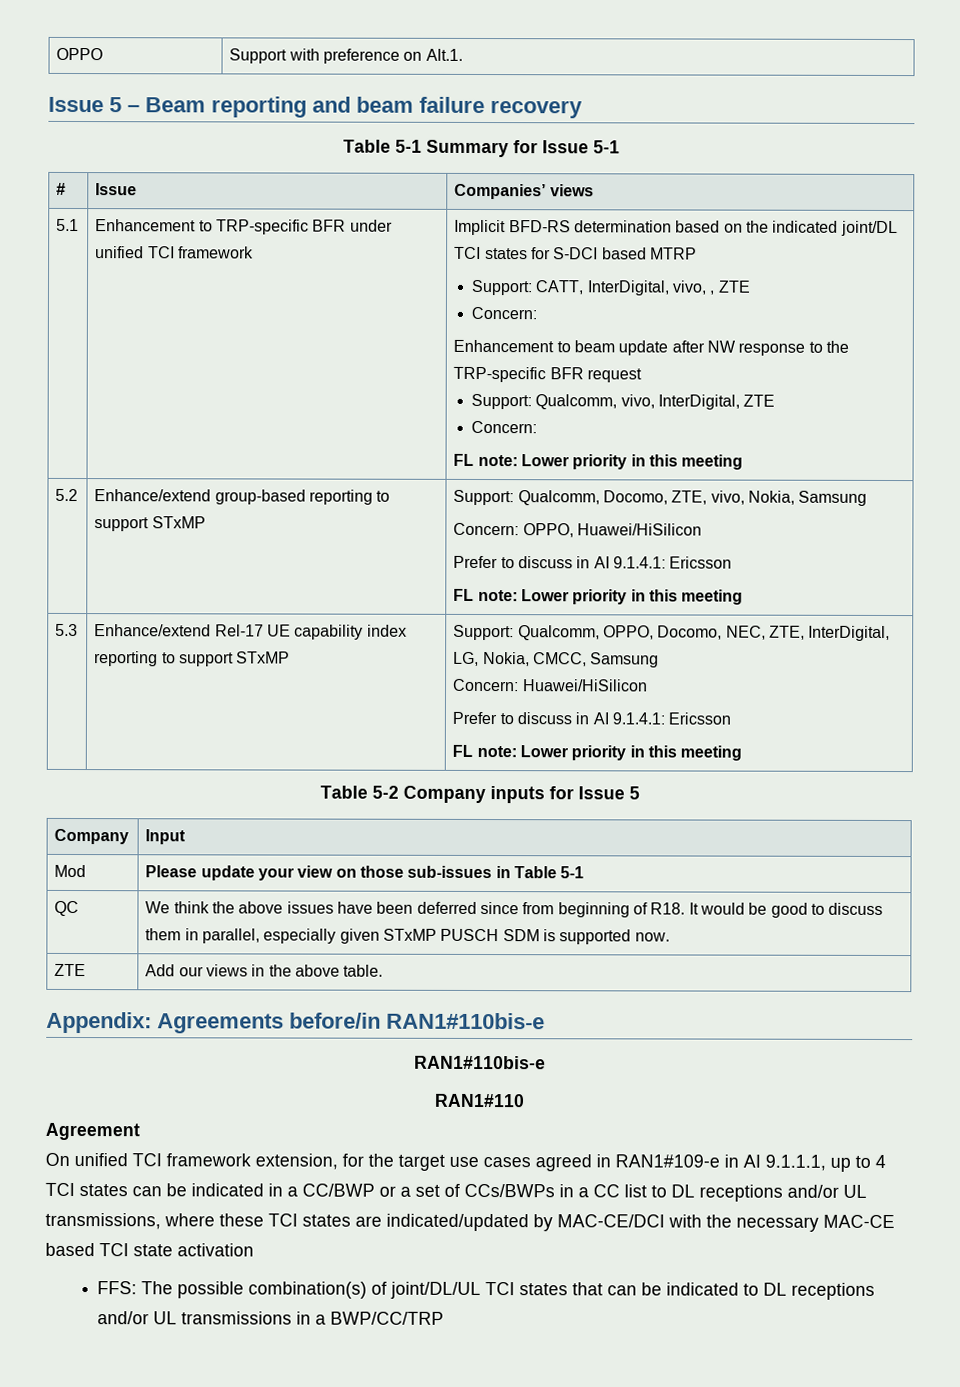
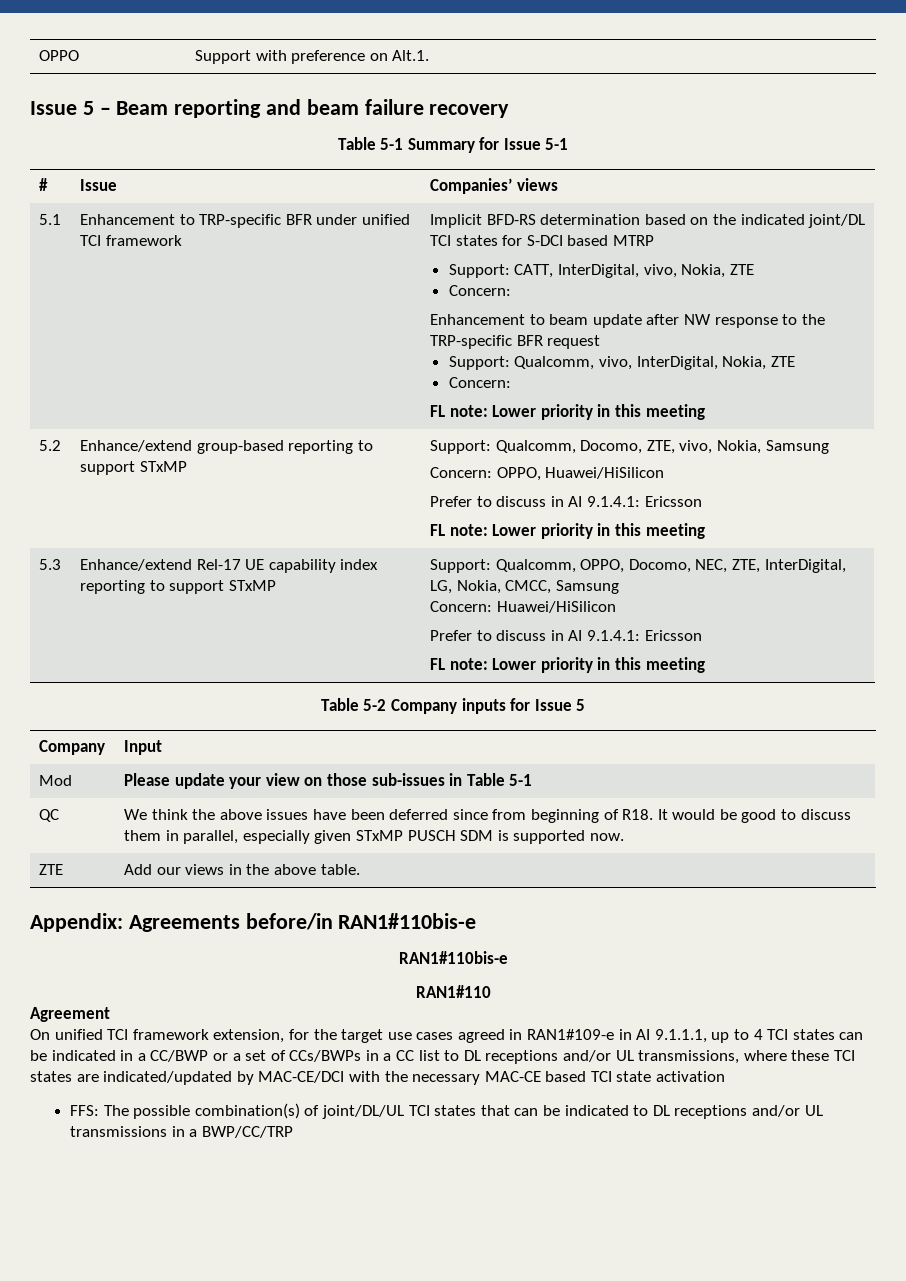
[709,290,715,295] , -> [681,264,726,278] Nokia,
(741, 402) none -> [722,356,767,370] Nokia,

